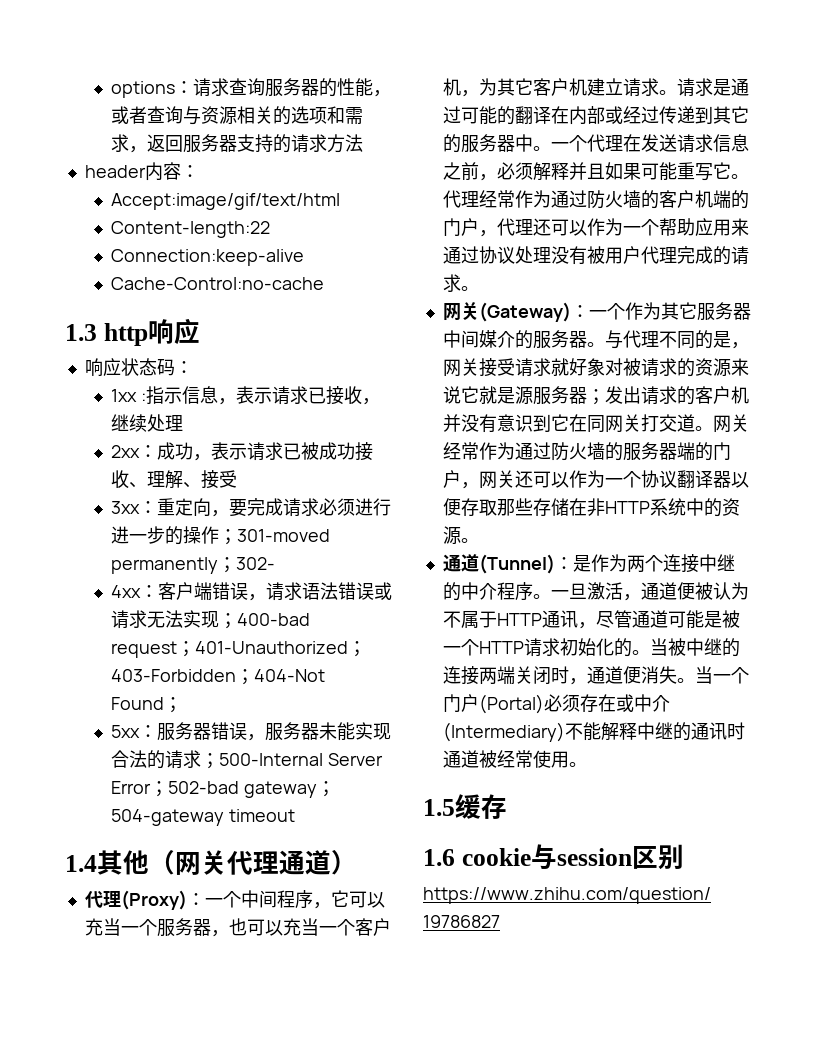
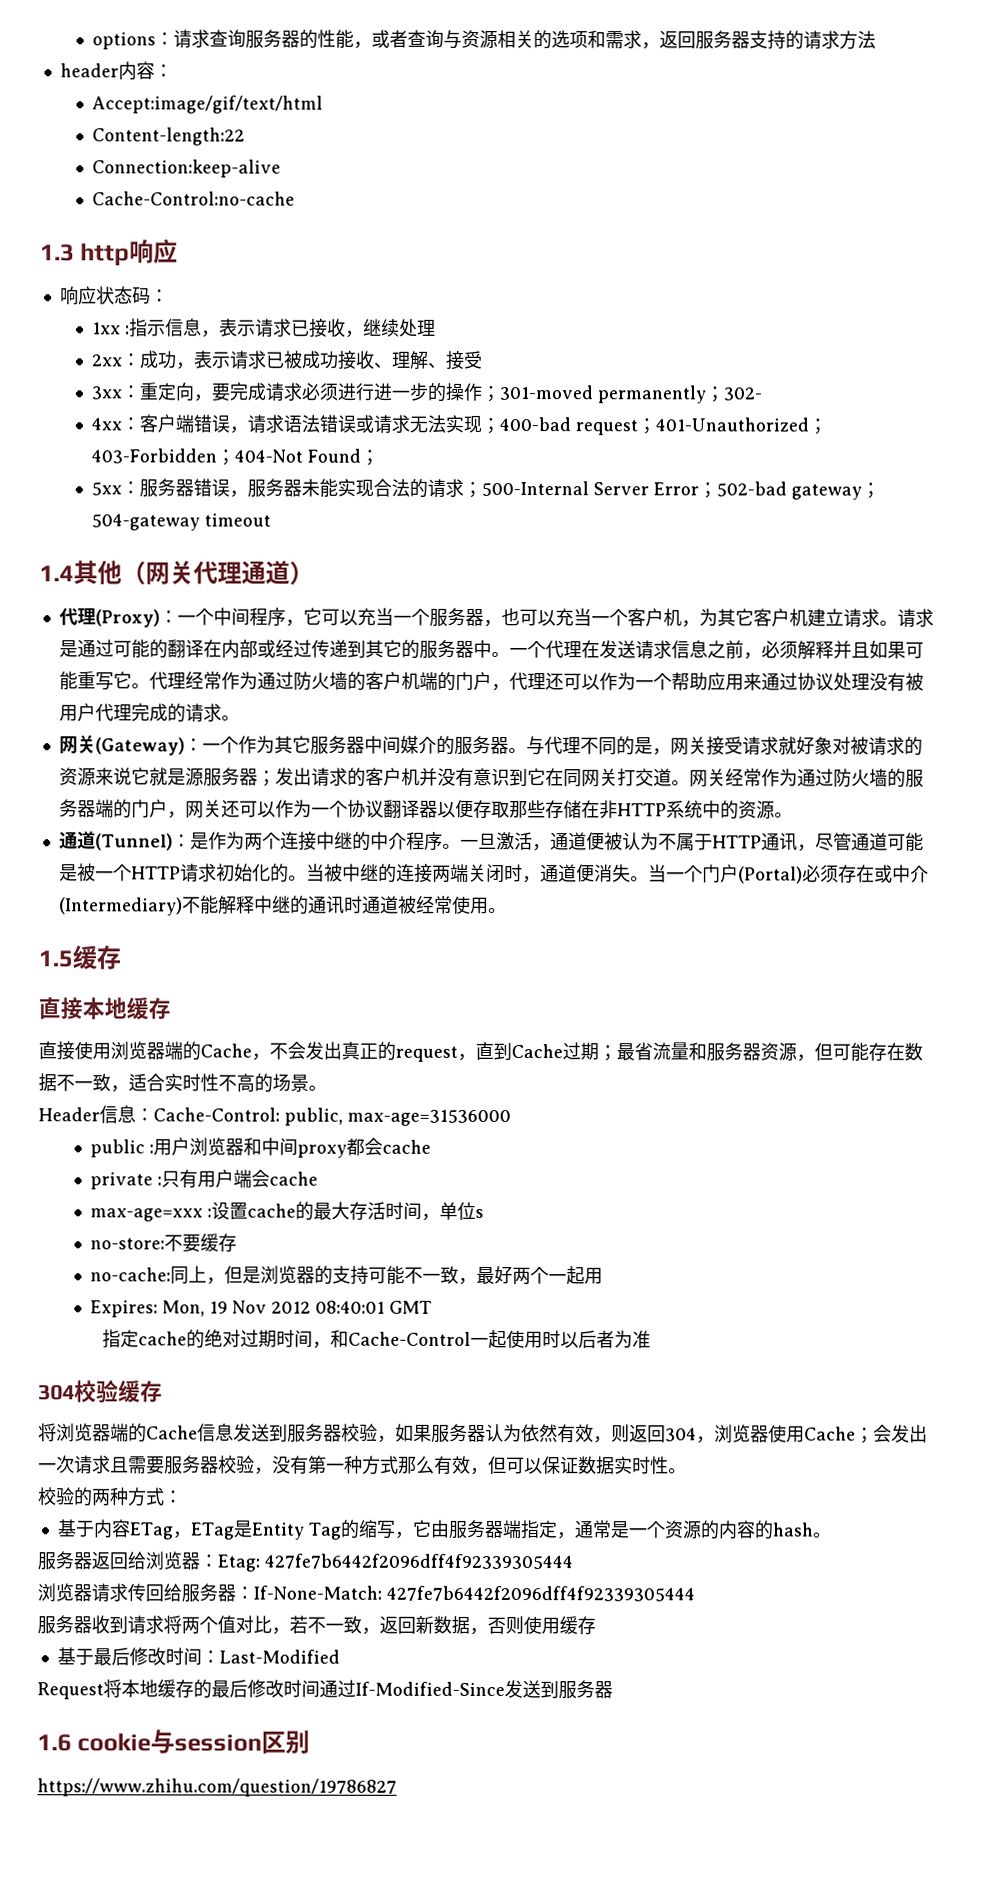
(507, 806) none -> [38,997,171,1020] [38,1041,923,1062] [38,1073,327,1093] [38,1105,511,1127] [89,1137,431,1158] [89,1169,318,1190] [89,1201,484,1222] [89,1233,237,1253] [89,1265,603,1285] [89,1300,432,1318] [102,1329,652,1349] [38,1379,163,1403] [38,1423,928,1444] [38,1455,687,1475] [38,1487,183,1507] [56,1519,831,1540] [37,1551,573,1572] [37,1583,695,1603] [37,1615,596,1635] [56,1647,340,1666] [37,1679,613,1700] // 直接本地缓存 // 直接使用浏览器端的Cache，不会发出真正的request，直到Cache过期；最省流量和服务器资源，但可能存在数据不一致，适合实时性不高的场景。 // Header信息：Cache-Control: public, max-age=31536000 // public :用户浏览器和中间proxy都会cache // private :只有用户端会cache // max-age=xxx :设置cache的最大存活时间，单位s // no-store:不要缓存 // no-cache:同上，但是浏览器的支持可能不一致，最好两个一起用 // Expires: Mon, 19 Nov 2012 08:40:01 GMT // 指定cache的绝对过期时间，和Cache-Control一起使用时以后者为准 // 304校验缓存 // 将浏览器端的Cache信息发送到服务器校验，如果服务器认为依然有效，则返回304，浏览器使用Cache；会发出一次请求且需要服务器校验，没有第一种方式那么有效，但可以保证数据实时性。 // 校验的两种方式： // 基于内容ETag，ETag是Entity Tag的缩写，它由服务器端指定，通常是一个资源的内容的hash。 // 服务器返回给浏览器：Etag: 427fe7b6442f2096dff4f92339305444 // 浏览器请求传回给服务器：If-None-Match: 427fe7b6442f2096dff4f92339305444 // 服务器收到请求将两个值对比，若不一致，返回新数据，否则使用缓存 // 基于最后修改时间：Last-Modified // Request将本地缓存的最后修改时间通过If-Modified-Since发送到服务器

